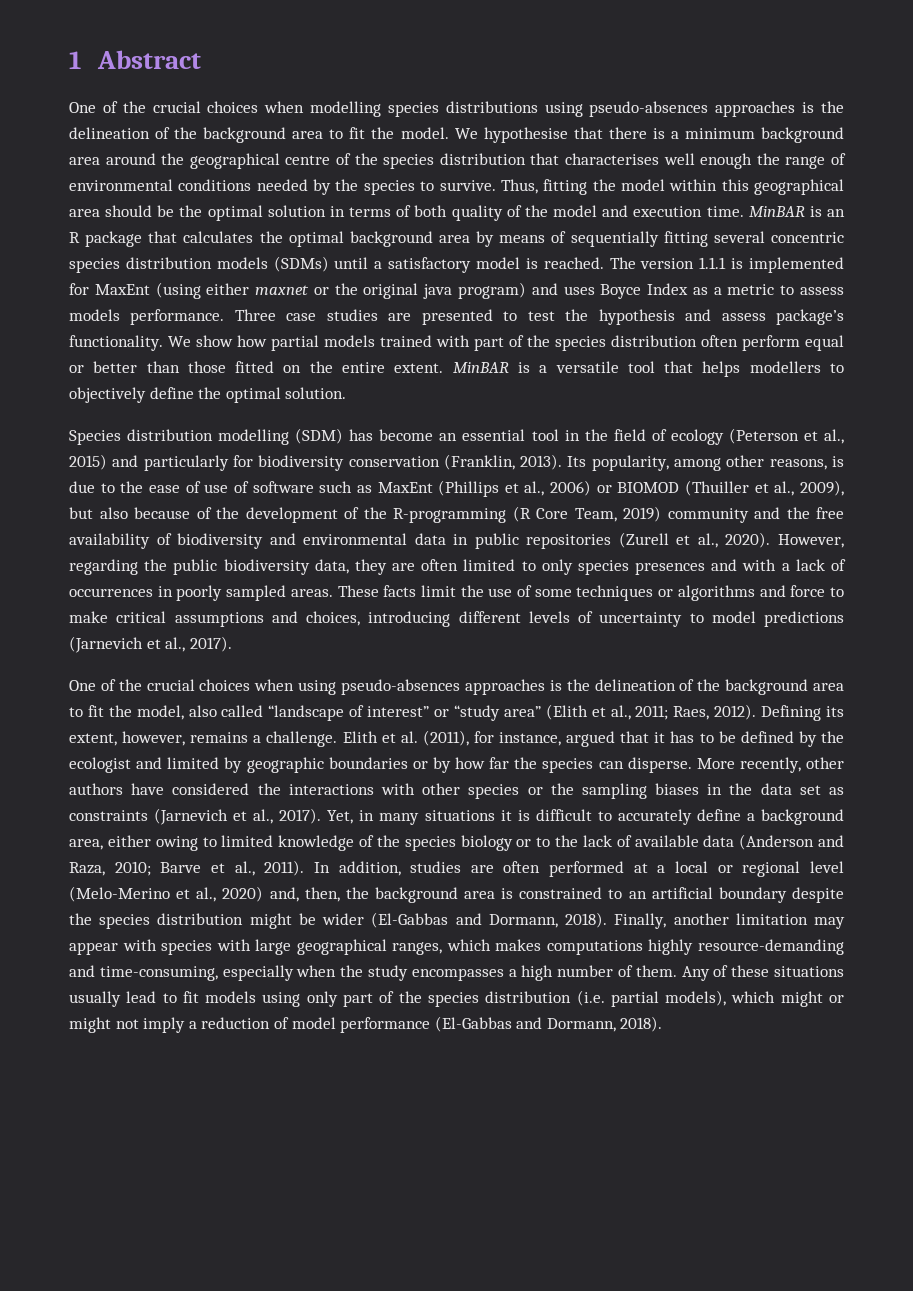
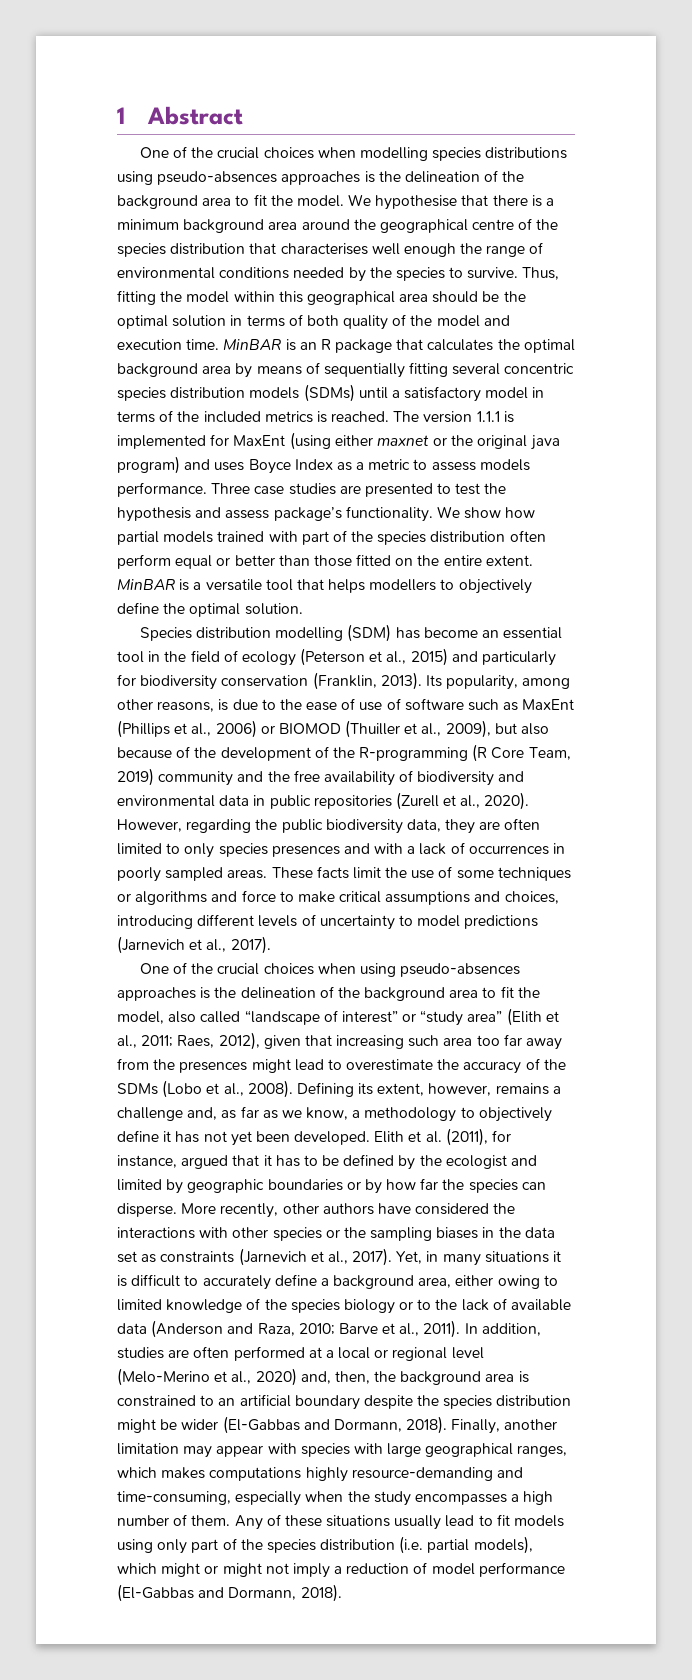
(520, 263) none -> [532,387,545,398] [117,410,313,423] in terms of the included metrics
[714,704,757,720] 2012). -> [218,1032,563,1050] [117,1058,566,1074] [117,1080,293,1098] 2012), given that increasing such area too far away from the presences might lead to overestimate the accuracy of the SDMs (Lobo et al., 2008).
[266,731,338,747] challenge. -> [117,1106,552,1122] [117,1130,371,1146] challenge and, as far as we know, a methodology to objectively define it has not yet been developed.

